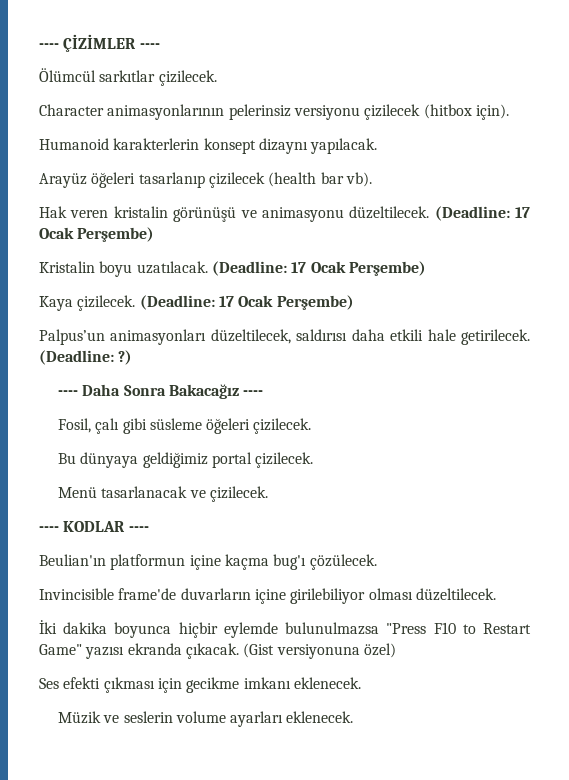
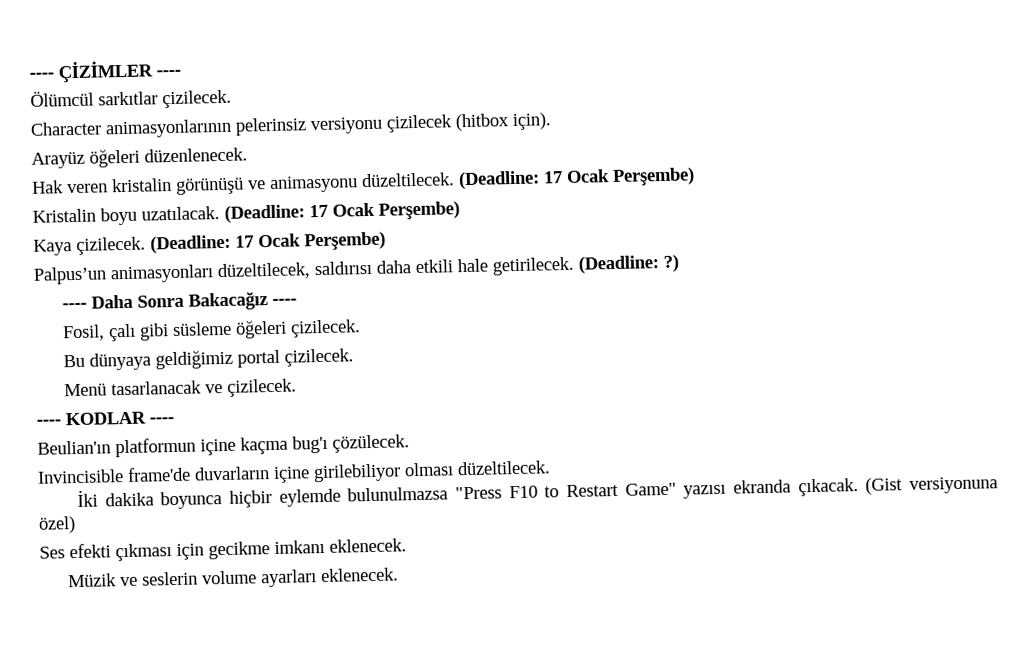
[39,138,378,154] [39,172,372,188] Humanoid karakterlerin konsept dizaynı yapılacak. // Arayüz öğeleri tasarlanıp çizilecek (health bar vb). -> [31,147,248,169] Arayüz öğeleri düzenlenecek.

